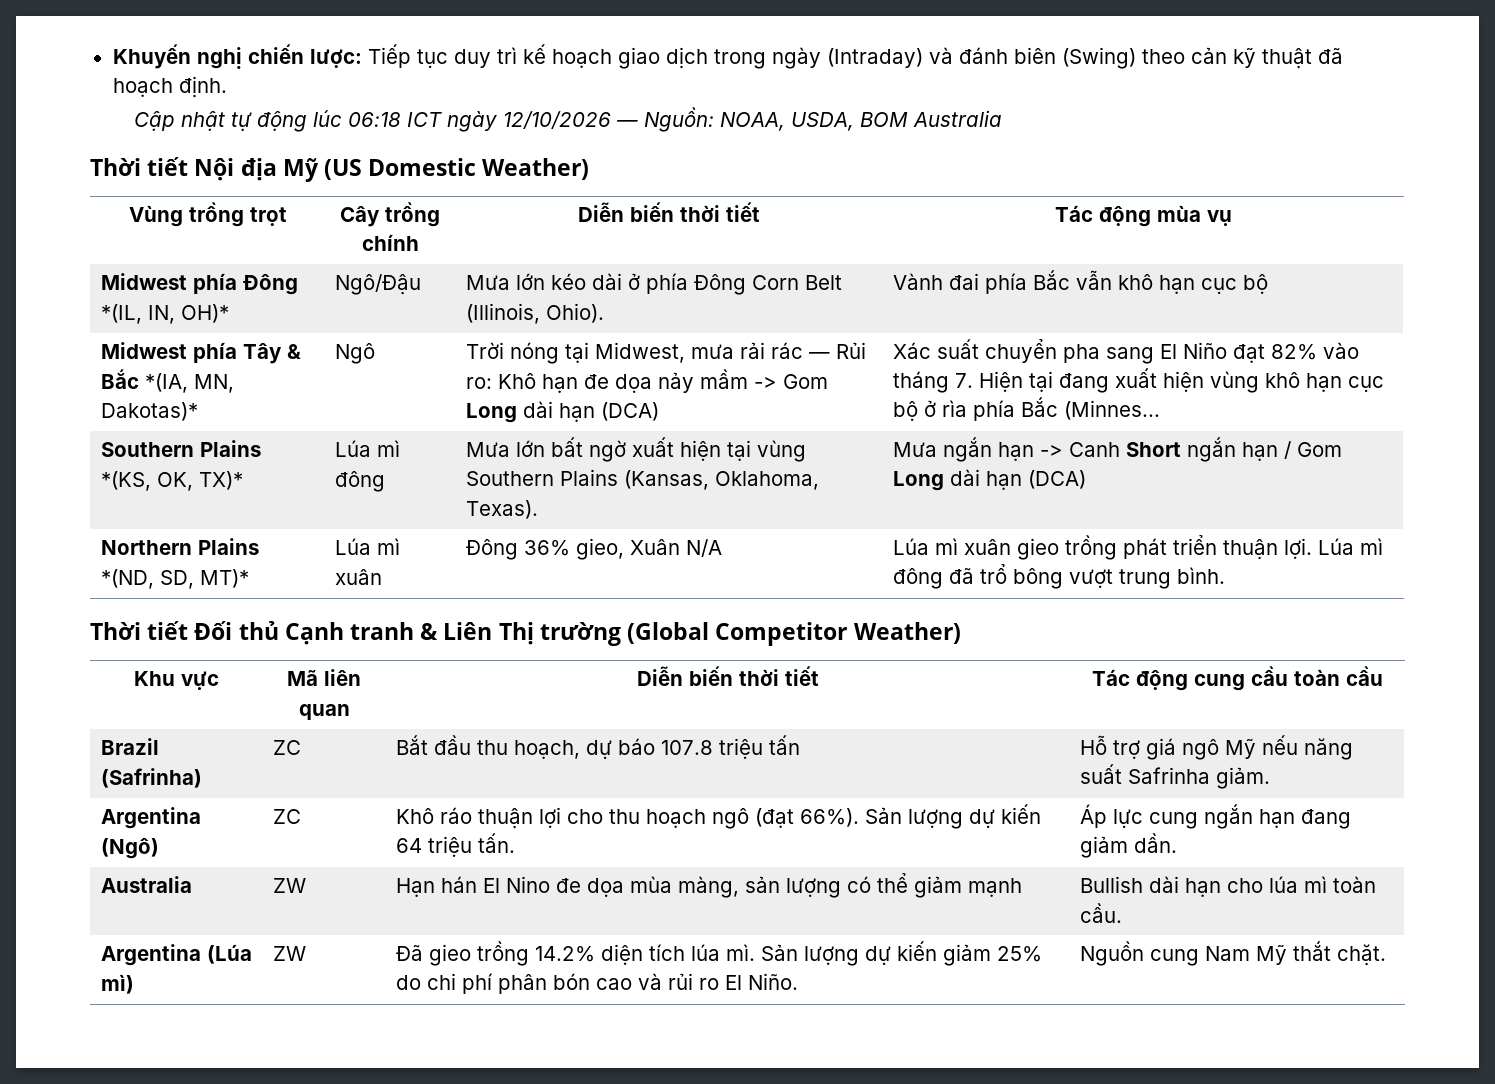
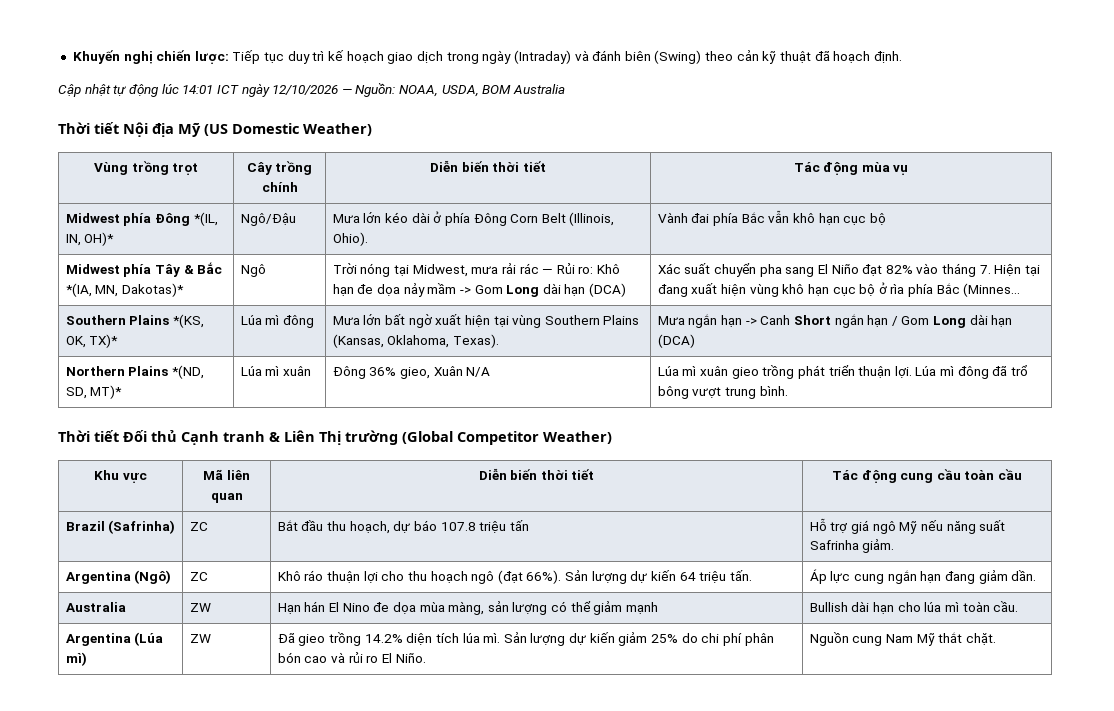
[347,112,401,127] 06:18 -> [182,85,214,94] 14:01

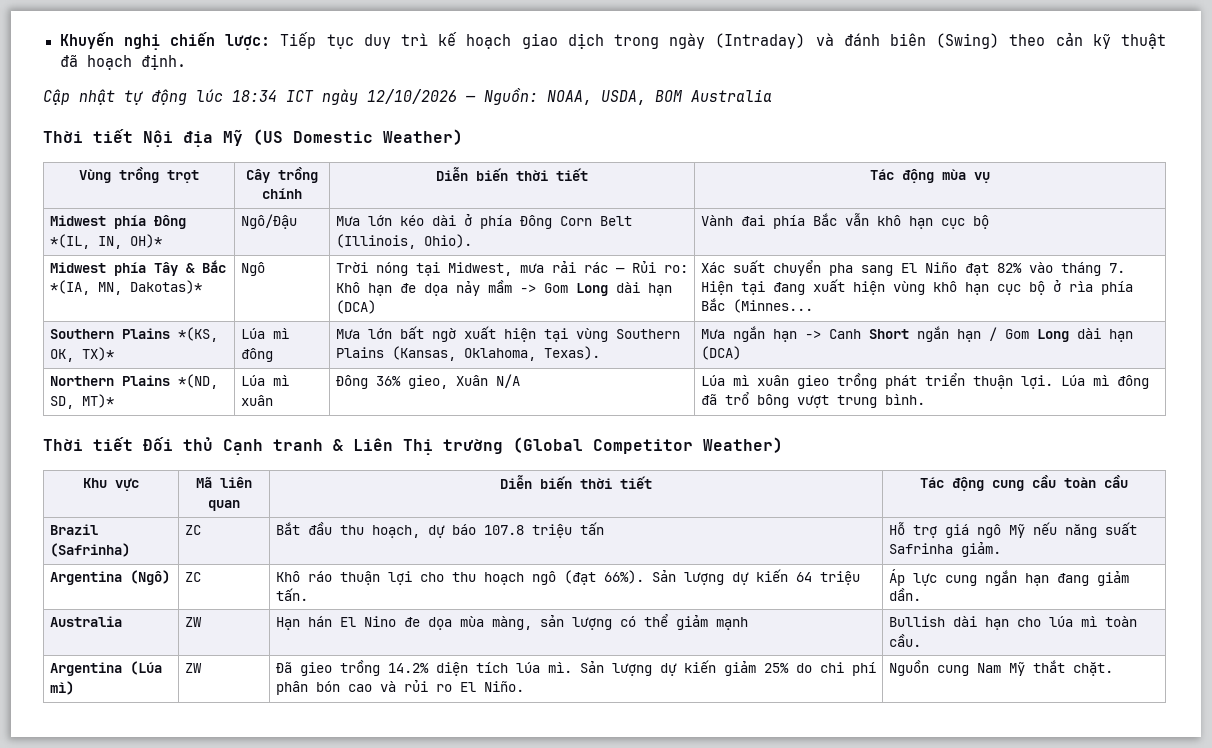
[182,85,214,94] 14:01 -> [232,90,277,102] 18:34

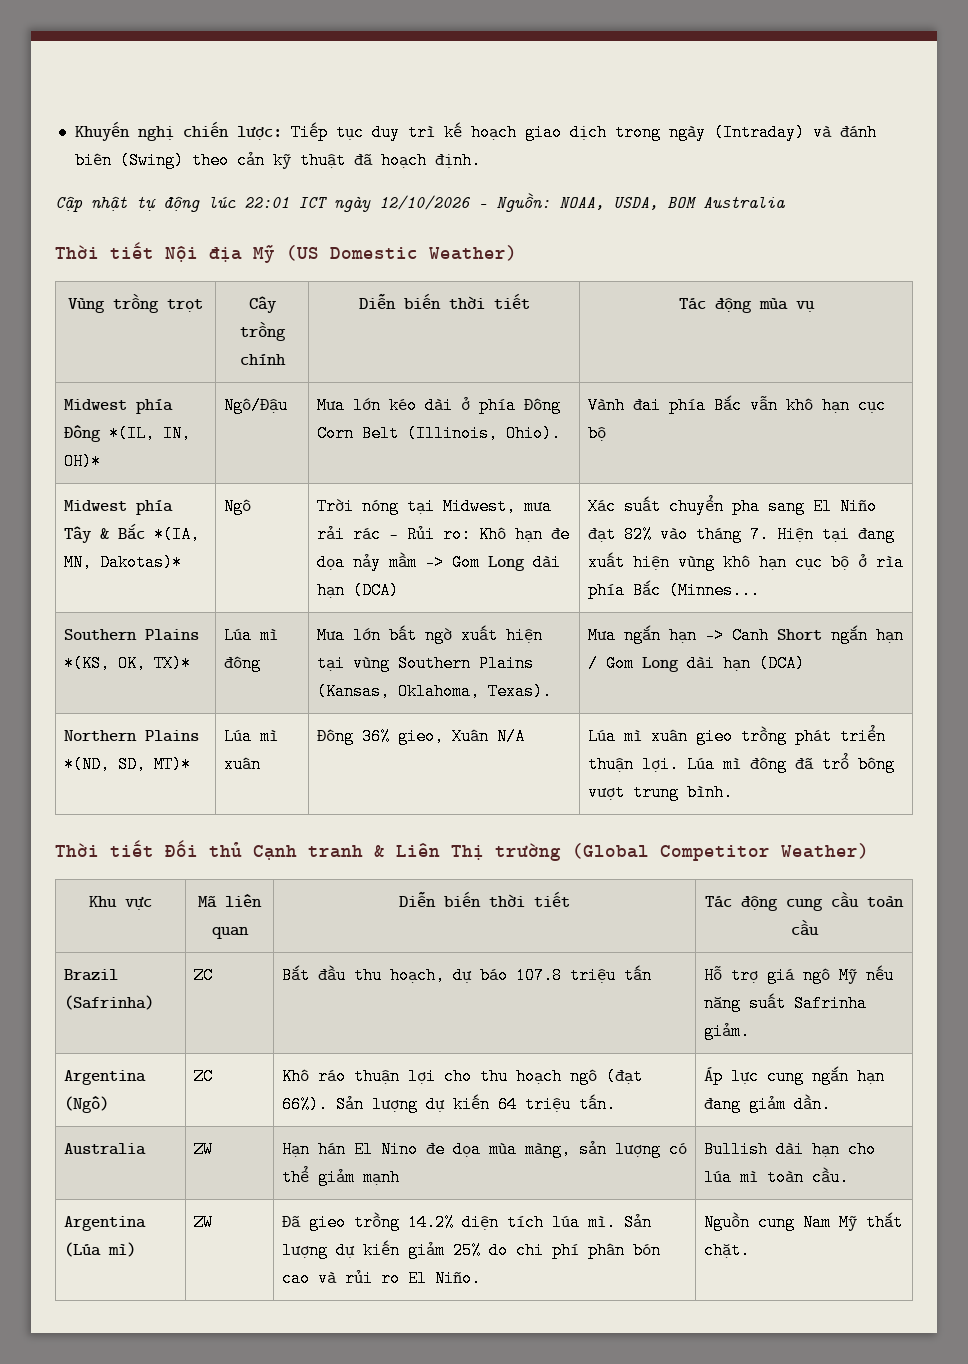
[232,90,277,102] 18:34 -> [244,197,289,208] 22:01

